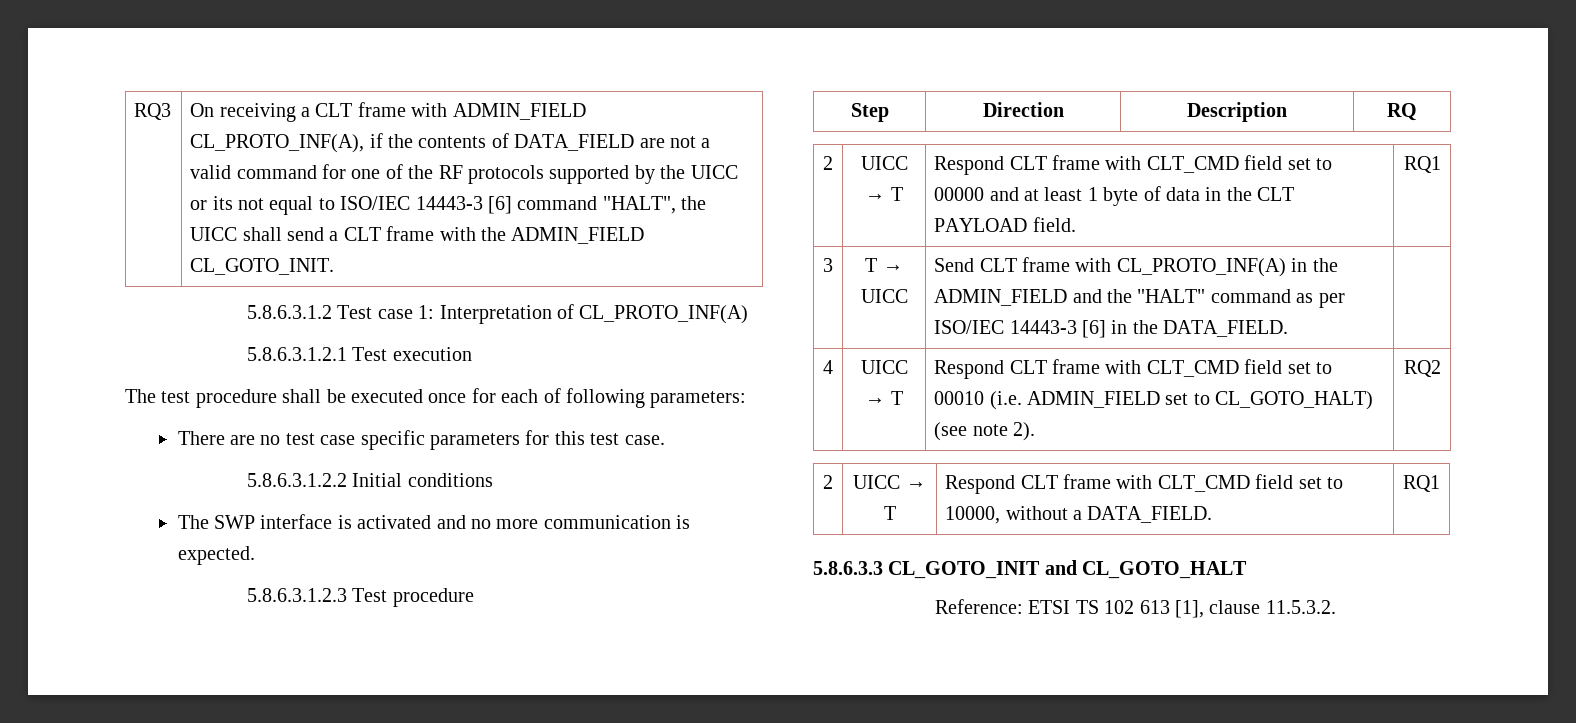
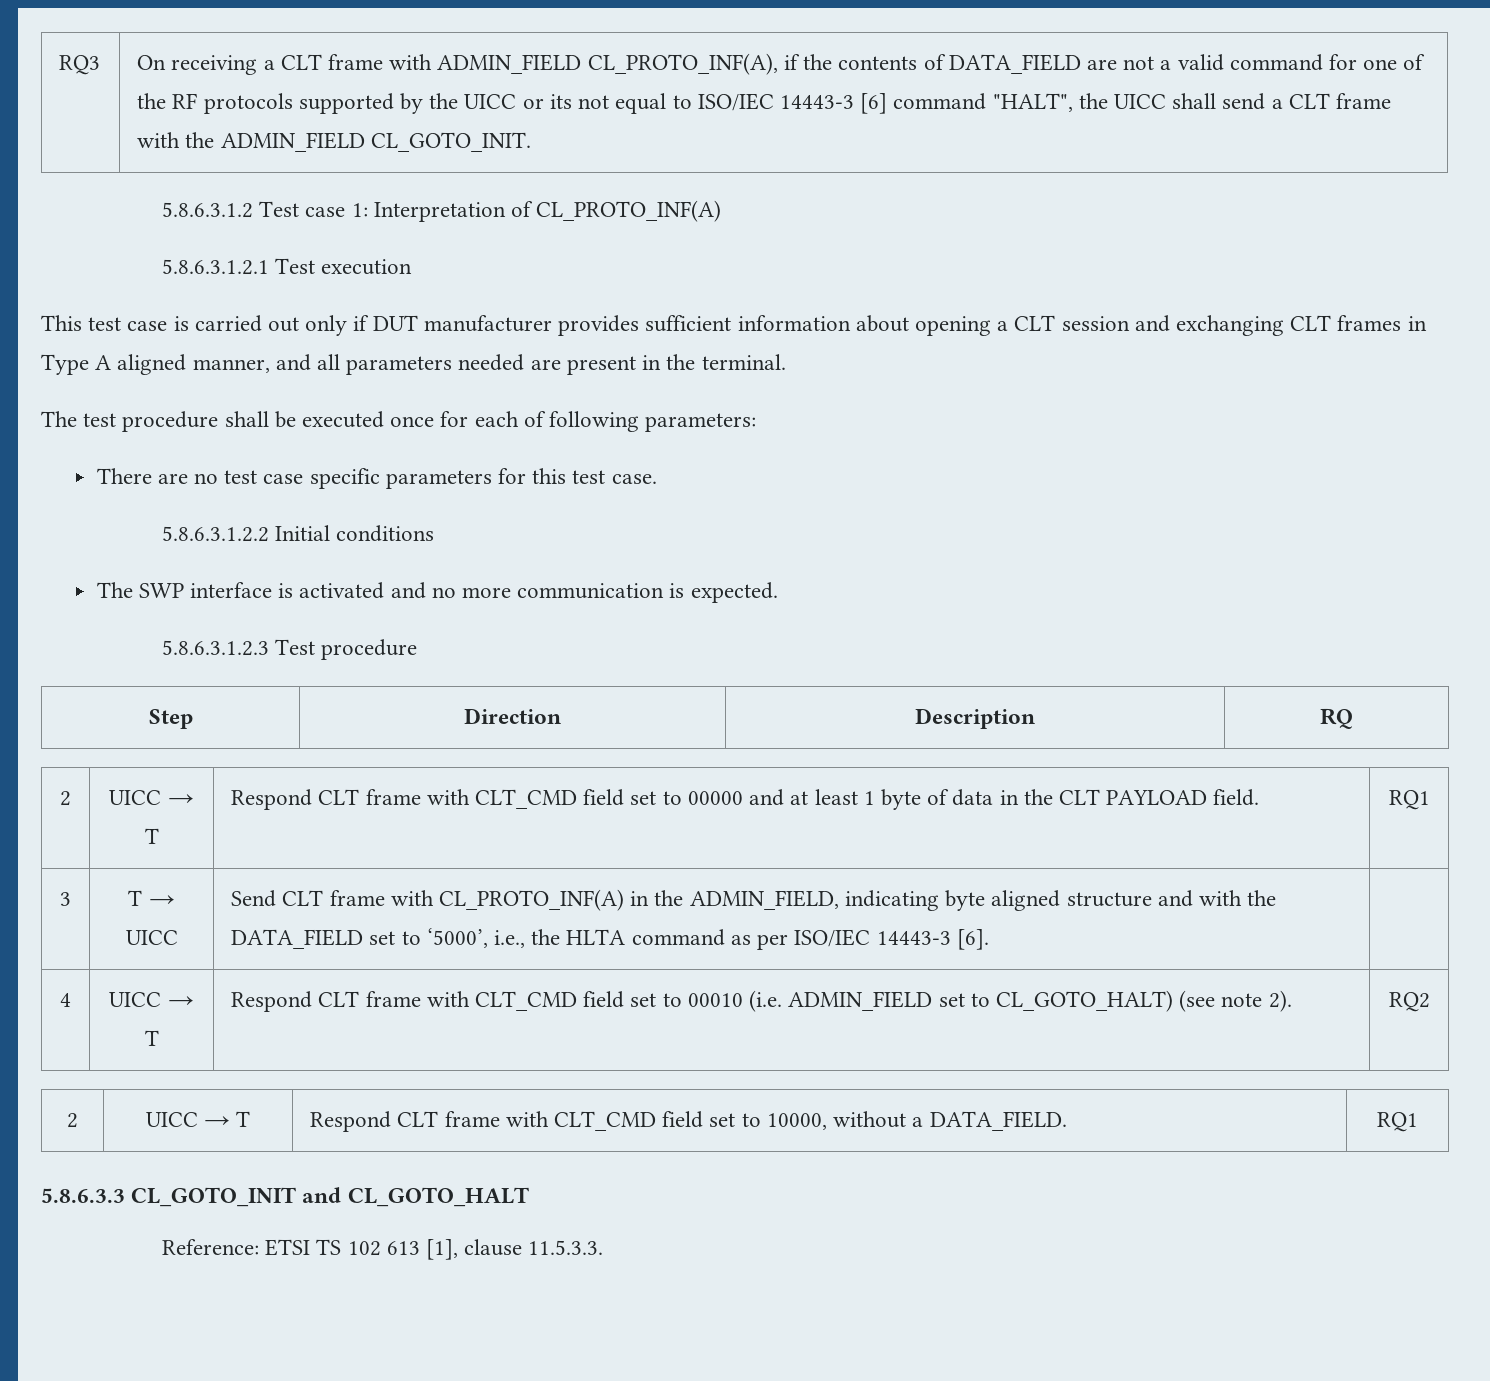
(472, 354) none -> [41,315,1427,336] [41,354,786,375] // This test case is carried out only if DUT manufacturer provides sufficient information about opening a CLT session and exchanging CLT frames in Type A aligned manner, and all parameters needed are present in the terminal.
[934,289,1206,306] ADMIN_FIELD and the "HALT" -> [689,890,1277,911] [231,928,626,949] ADMIN_FIELD, indicating byte aligned structure and with the DATA_FIELD set to ‘5000’, i.e., the HLTA
[1082,320,1289,338] [6] in the DATA_FIELD. -> [956,929,989,950] [6].
[1265,600,1336,614] 11.5.3.2. -> [528,1240,604,1255] 11.5.3.3.

